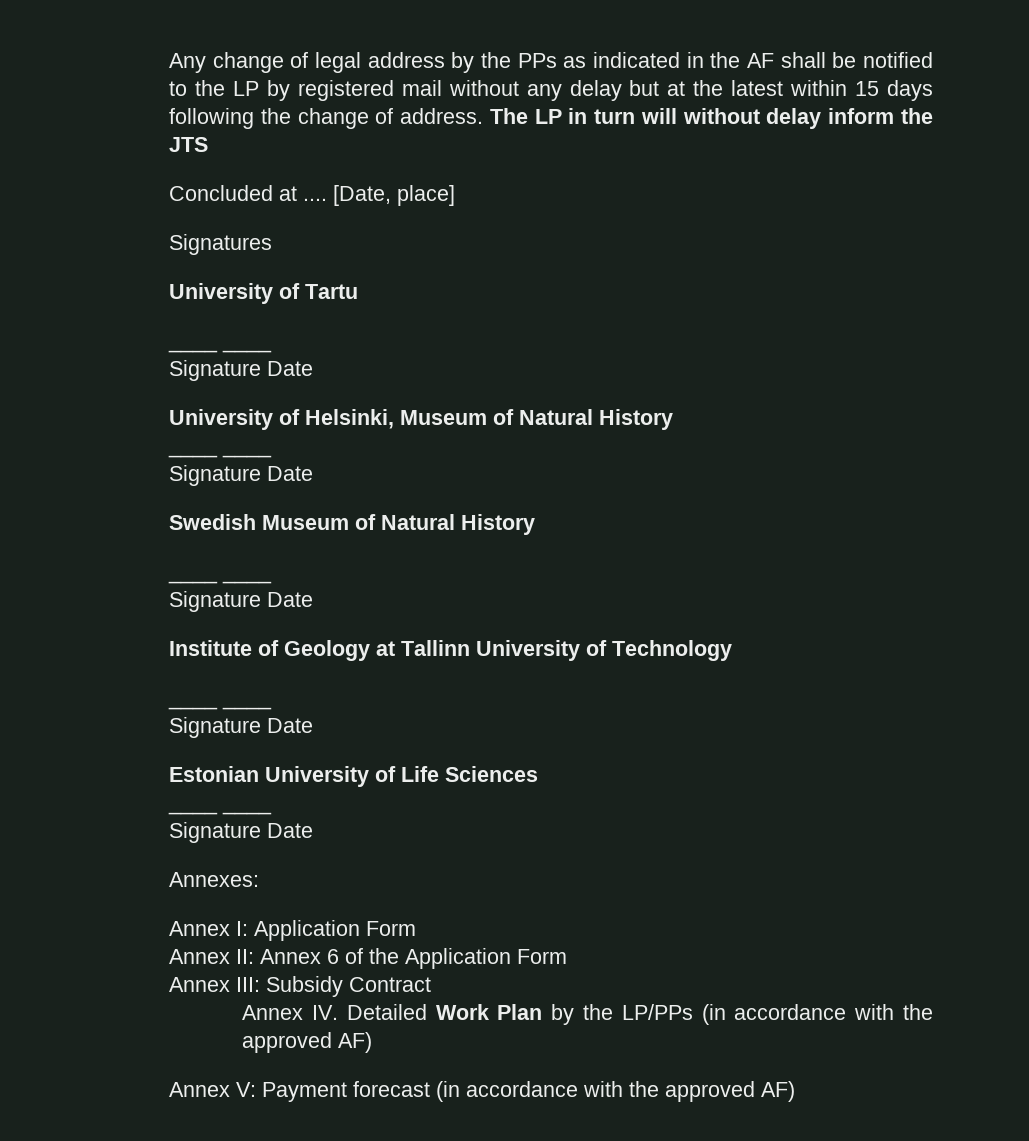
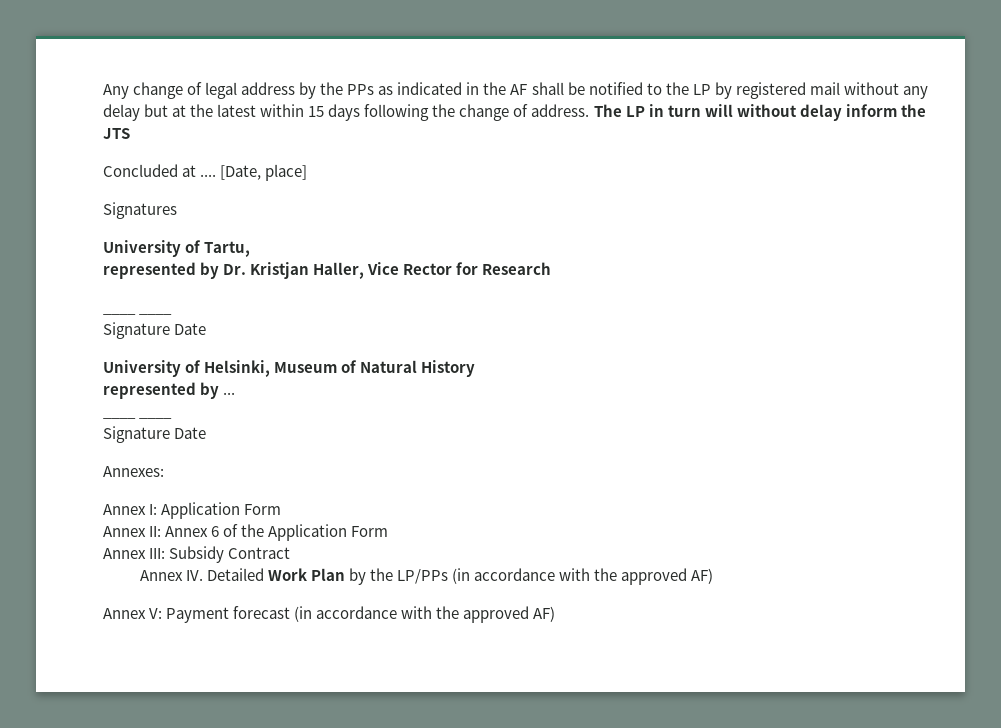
[305,284,359,299] Tartu -> [203,241,250,257] [102,262,552,279] Tartu, // represented by Dr. Kristjan Haller, Vice Rector for Research
[168,453,273,458] [169,465,314,486] [169,514,536,535] [168,579,273,584] [169,591,314,612] [169,640,733,661] [168,705,273,710] [169,717,314,738] [169,766,539,787] ____ ____ // Signature Date // Swedish Museum of Natural History // ____ ____ // Signature Date // Institute of Geology at Tallinn University of Technology // ____ ____ // Signature Date // Estonian University of Life Sciences -> [102,382,235,399] represented by ...

